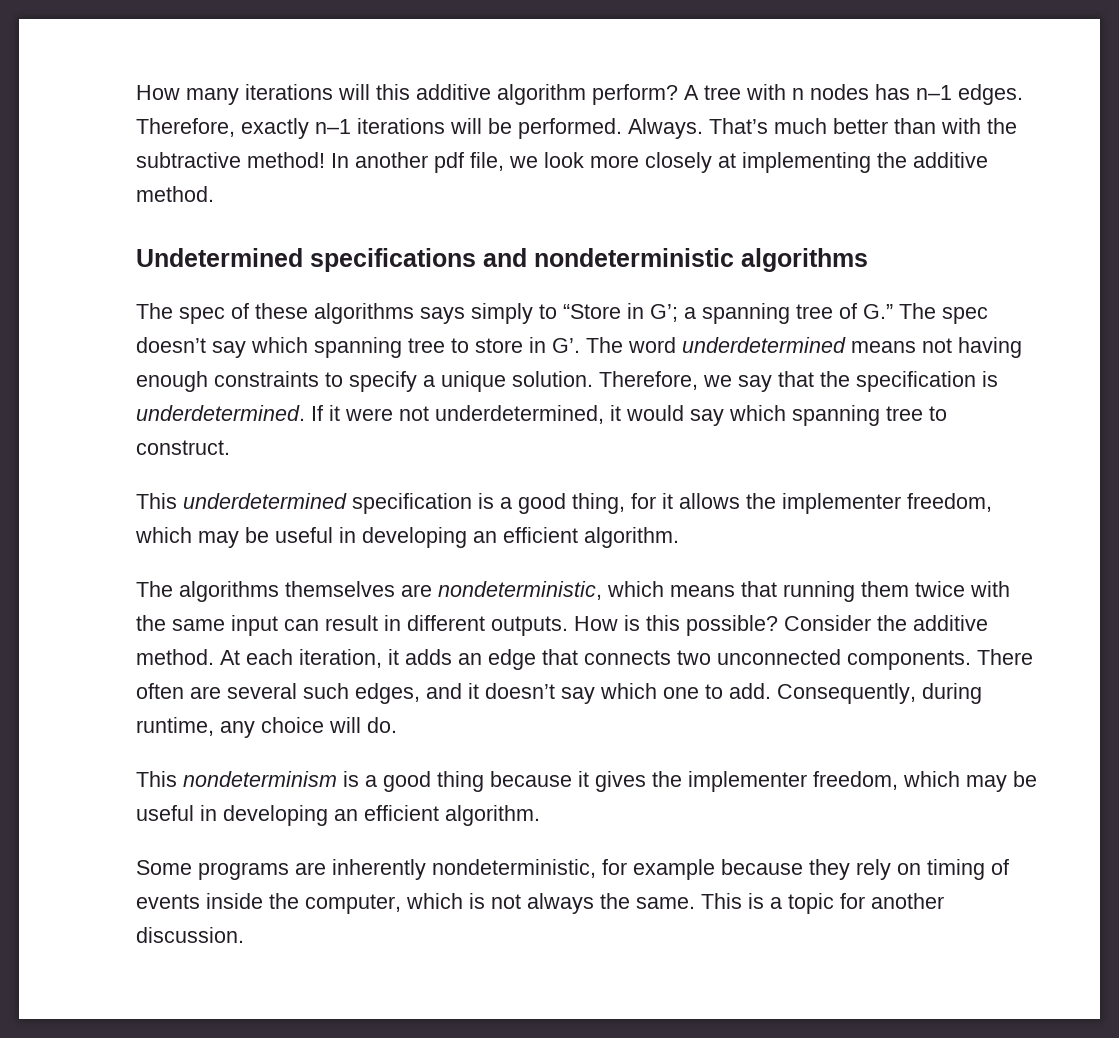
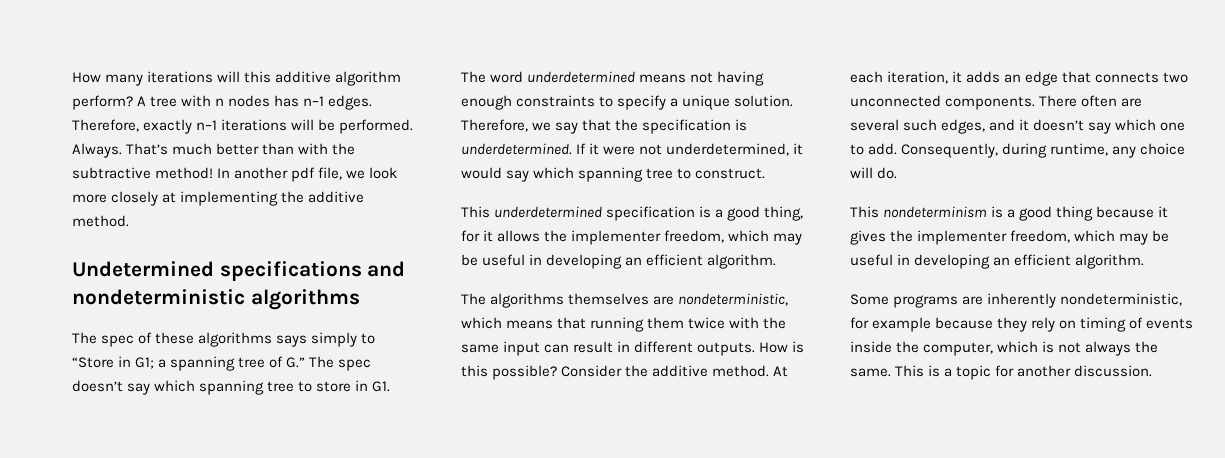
[650,304,678,322] G’; -> [135,357,155,369] G1;
[552,338,580,353] G’. -> [372,381,391,392] G1.

